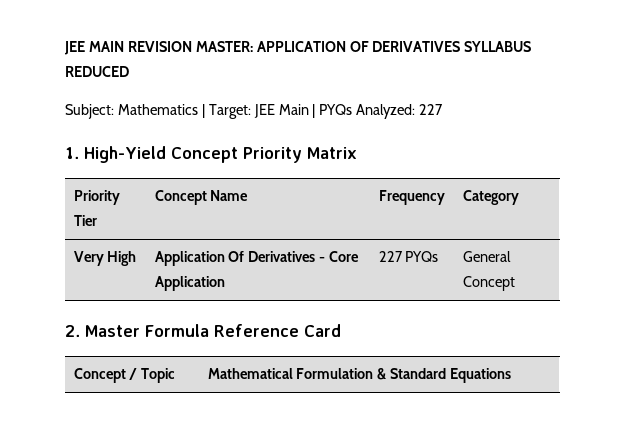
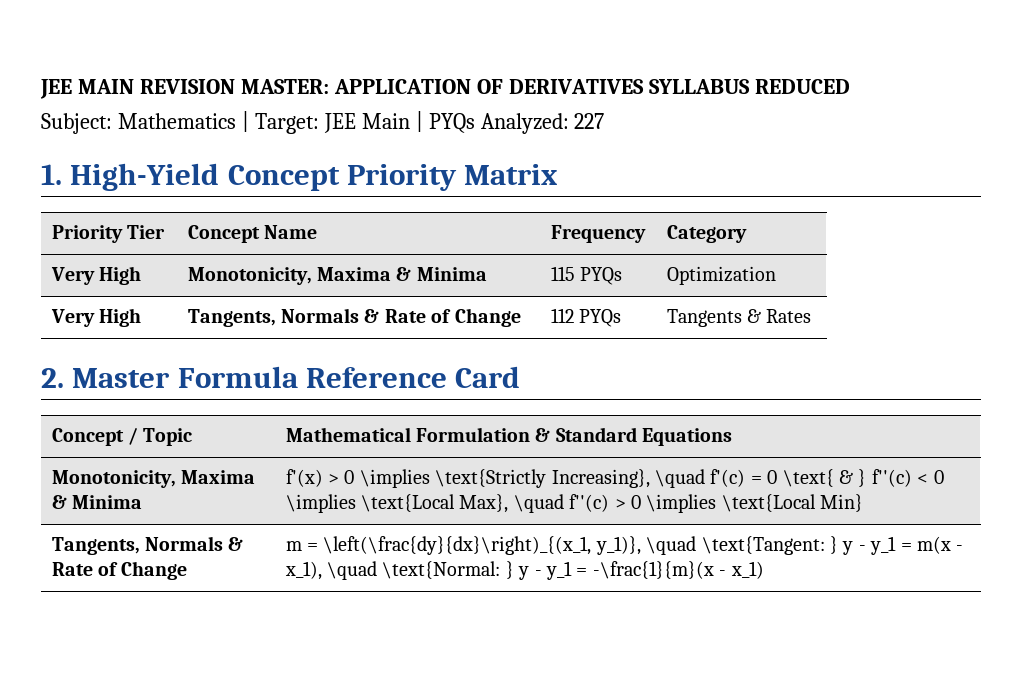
[154,251,360,266] [154,276,225,291] [378,251,439,262] [462,251,511,262] [462,276,515,291] Application Of Derivatives - Core Application | 227 PYQs | General Concept -> [187,267,487,285] [550,266,622,285] [666,266,776,285] [50,308,141,327] [187,308,521,327] [550,308,621,327] [666,309,812,327] Monotonicity, Maxima & Minima | 115 PYQs | Optimization // Very High | Tangents, Normals & Rate of Change | 112 PYQs | Tangents & Rates
(512, 375) none -> [51,470,255,488] [51,495,142,509] [285,469,944,488] [285,494,864,513] [51,536,244,555] [51,561,188,580] [285,536,964,555] [284,561,764,580] // Monotonicity, Maxima & Minima | f'(x) > 0 \implies \text{Strictly Increasing}, \quad f'(c) = 0 \text{ & } f''(c) < 0 \implies \text{Local Max}, \quad f''(c) > 0 \implies \text{Local Min} // Tangents, Normals & Rate of Change | m = \left(\frac{dy}{dx}\right)_{(x_1, y_1)}, \quad \text{Tangent: } y - y_1 = m(x - x_1), \quad \text{Normal: } y - y_1 = -\frac{1}{m}(x - x_1)

